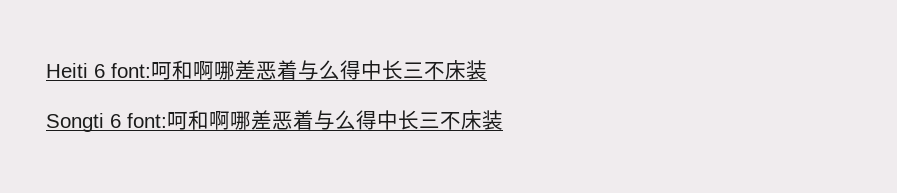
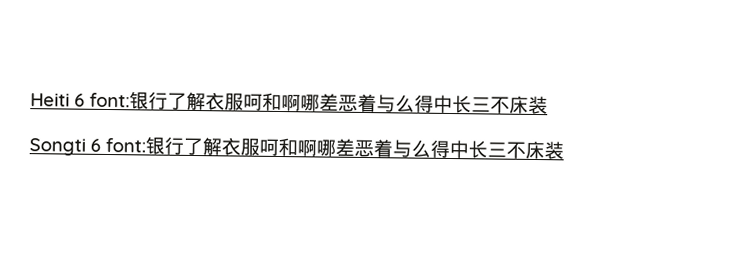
(151, 70) none -> [129,91,244,111] 银行了解衣服
(167, 120) none -> [145,136,260,156] 银行了解衣服

